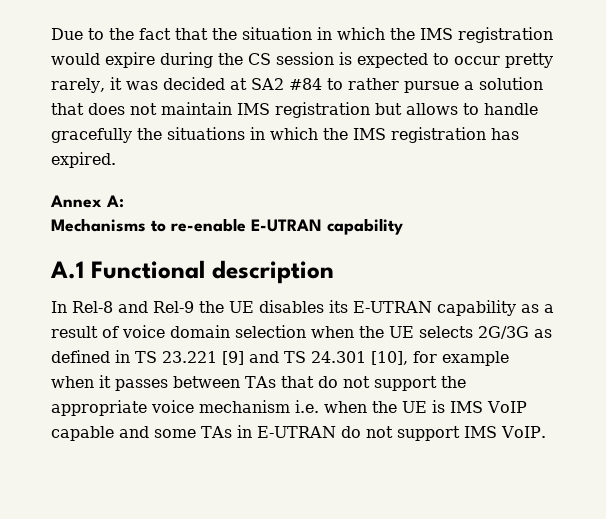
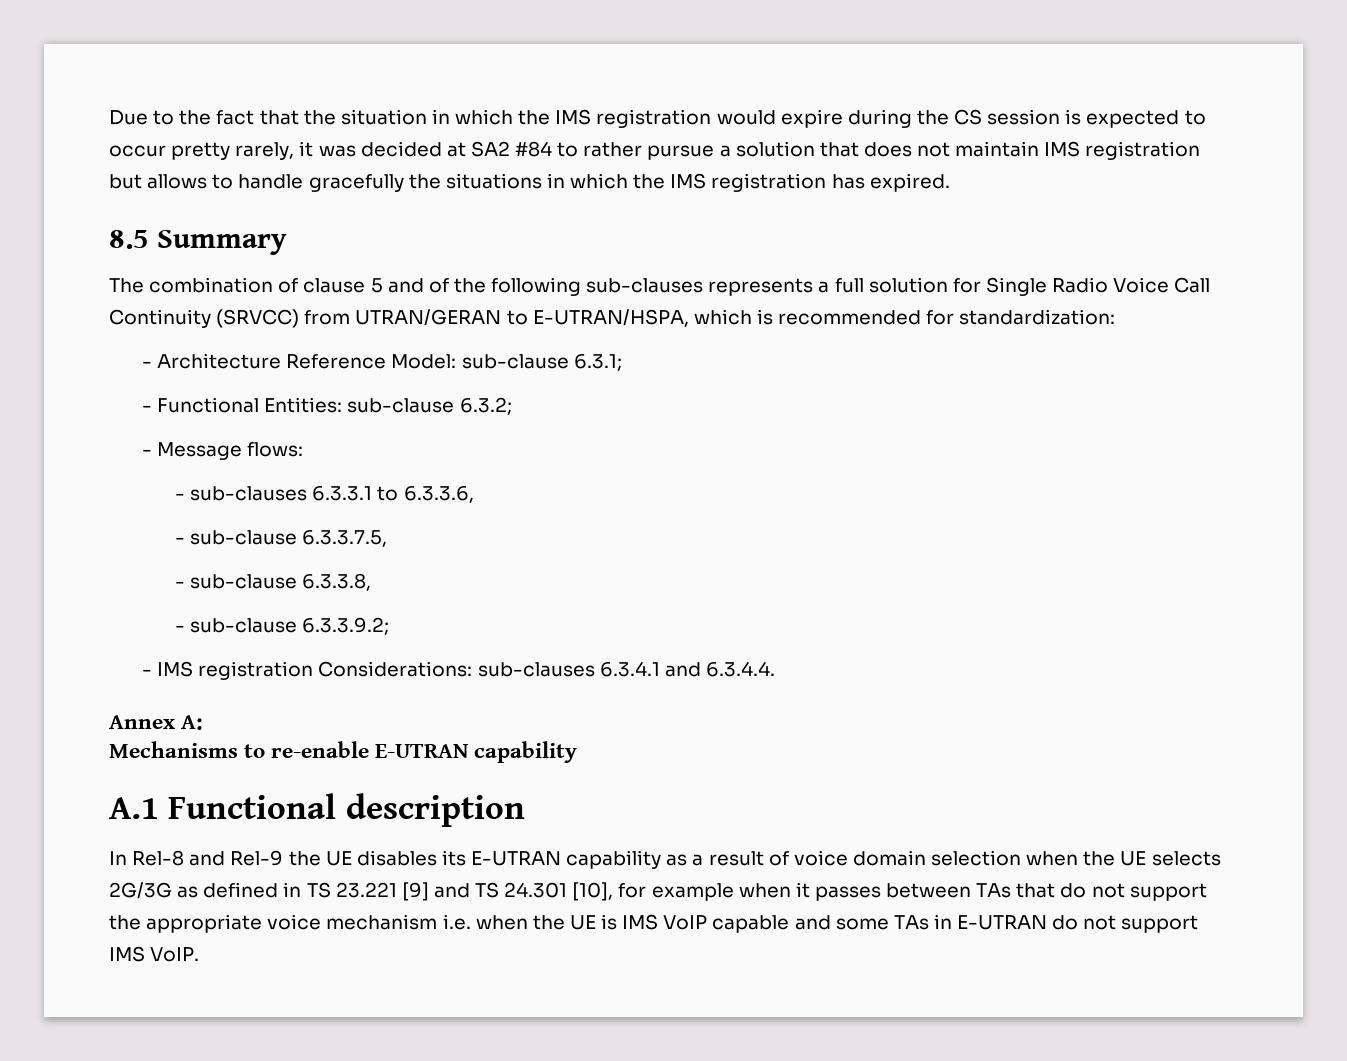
(116, 160) none -> [109,230,288,255] [109,277,1211,296] [109,309,1116,328] [142,353,622,371] [142,397,512,415] [142,442,304,460] [175,486,474,503] [175,530,388,547] [175,573,372,591] [175,617,390,635] [142,661,775,680] // 8.5 Summary // The combination of clause 5 and of the following sub-clauses represents a full solution for Single Radio Voice Call Continuity (SRVCC) from UTRAN/GERAN to E-UTRAN/HSPA, which is recommended for standardization: // - Architecture Reference Model: sub-clause 6.3.1; // - Functional Entities: sub-clause 6.3.2; // - Message flows: // - sub-clauses 6.3.3.1 to 6.3.3.6, // - sub-clause 6.3.3.7.5, // - sub-clause 6.3.3.8, // - sub-clause 6.3.3.9.2; // - IMS registration Considerations: sub-clauses 6.3.4.1 and 6.3.4.4.

